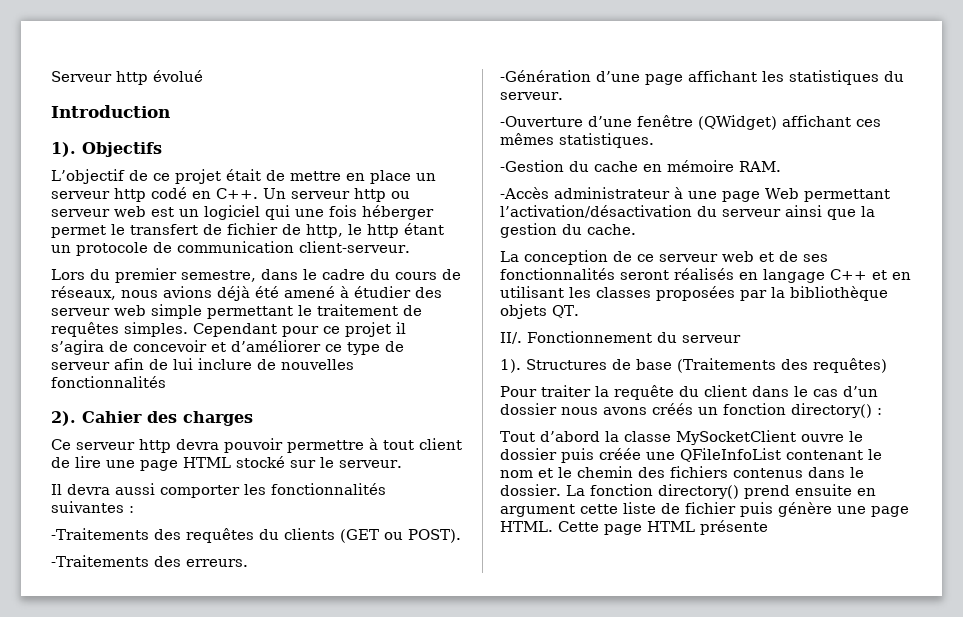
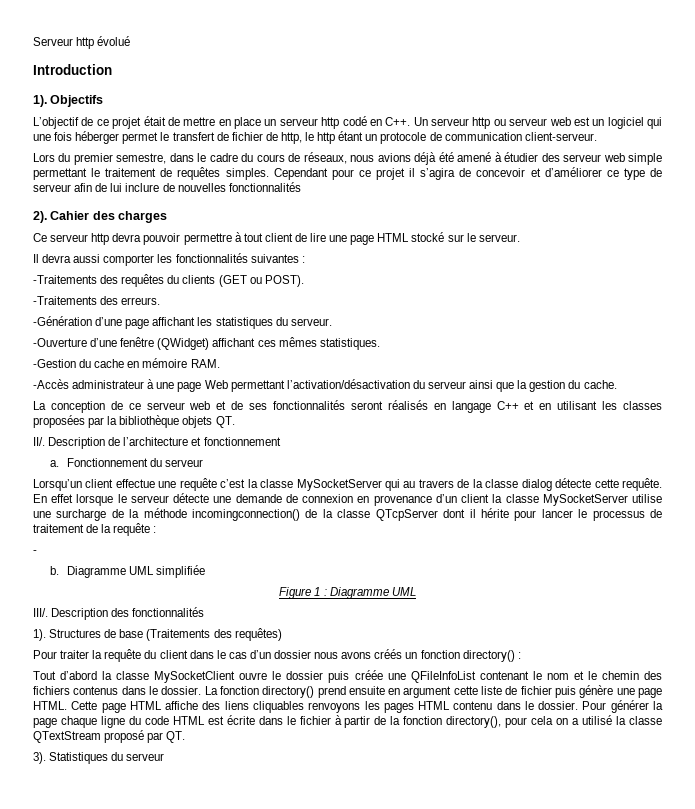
[527,331,741,343] Fonctionnement du serveur -> [48,437,281,449] [49,458,204,467] [33,478,663,491] [33,493,662,506] [33,508,662,521] [33,523,157,536] [33,550,37,554] [49,565,206,578] [279,587,416,599] [33,607,205,620] Description de l’architecture et fonctionnement // a. Fonctionnement du serveur // Lorsqu’un client effectue une requête c’est la classe MySocketServer qui au travers de la classe dialog détecte cette requête. En effet lorsque le serveur détecte une demande de connexion en provenance d’un client la classe MySocketServer utilise une surcharge de la méthode incomingconnection() de la classe QTcpServer dont il hérite pour lancer le processus de traitement de la requête : // - // b. Diagramme UML simplifiée // Figure 1 : Diagramme UML // III/. Description des fonctionnalités
[700,520,768,535] présente -> [165,700,663,713] [33,715,662,728] [33,730,186,743] [33,752,165,764] affiche des liens cliquables renvoyons les pages HTML contenu dans le dossier. Pour générer la page chaque ligne du code HTML est écrite dans le fichier à partir de la fonction directory(), pour cela on a utilisé la classe QTextStream proposé par QT. // 3). Statistiques du serveur

